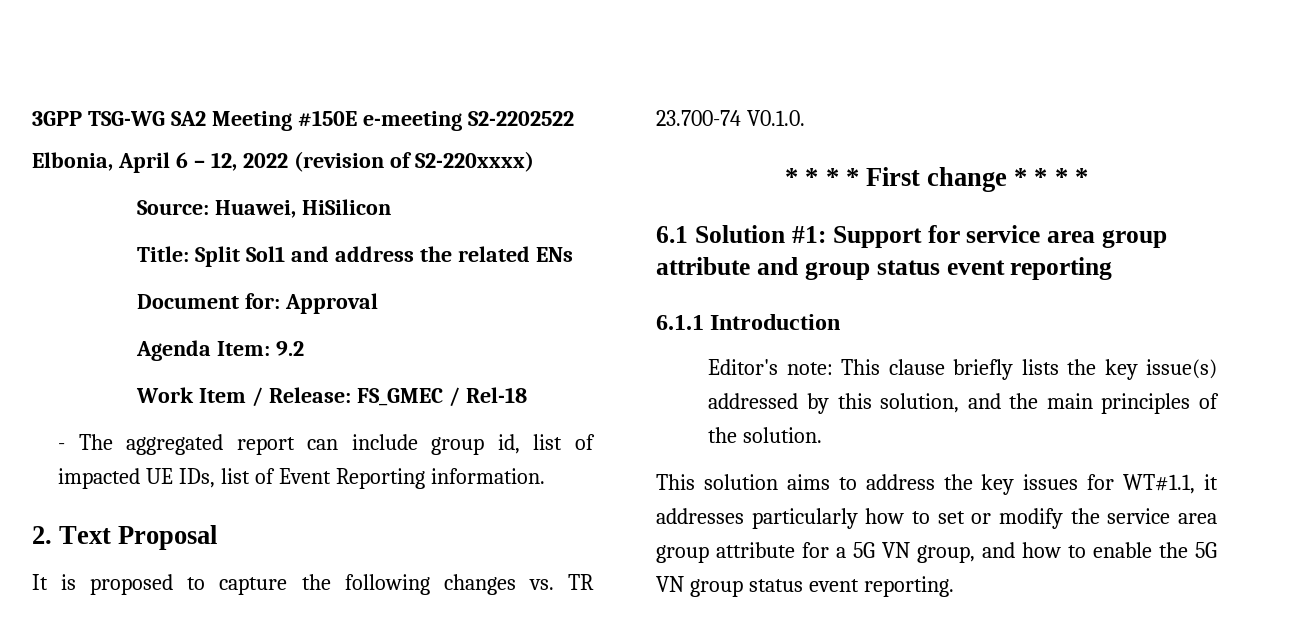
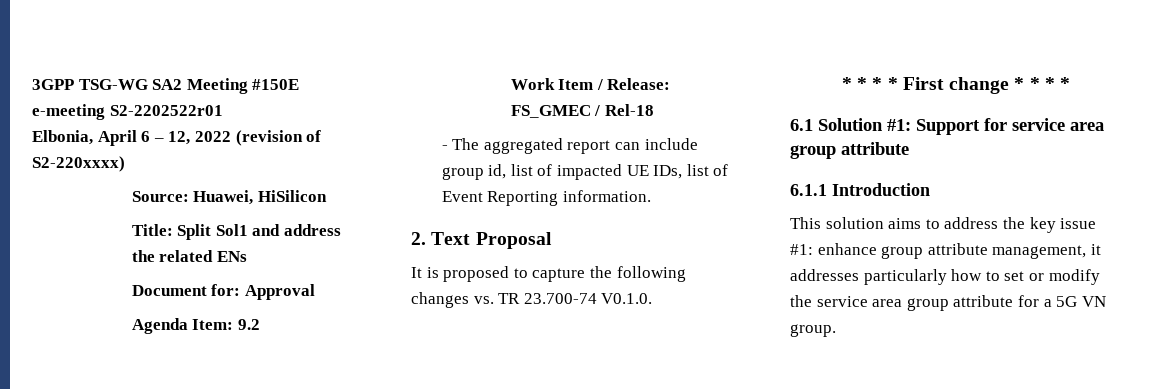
[467,111,574,126] S2-2202522 -> [109,105,223,116] S2-2202522r01
[756,257,1113,280] [656,314,841,330] [708,359,1217,380] [708,393,1219,414] [708,427,823,443] and group status event reporting // 6.1.1 Introduction // Editor's note: This clause briefly lists the key issue(s) addressed by this solution, and the main principles of the solution. -> [790,183,930,196] // 6.1.1 Introduction
[1023,474,1196,494] issues for WT#1.1, -> [1060,218,1097,229] [790,243,1087,259] issue #1: enhance group attribute management,
[917,542,1217,563] [656,576,954,597] group, and how to enable the 5G VN group status event reporting. -> [790,324,836,337] group.

